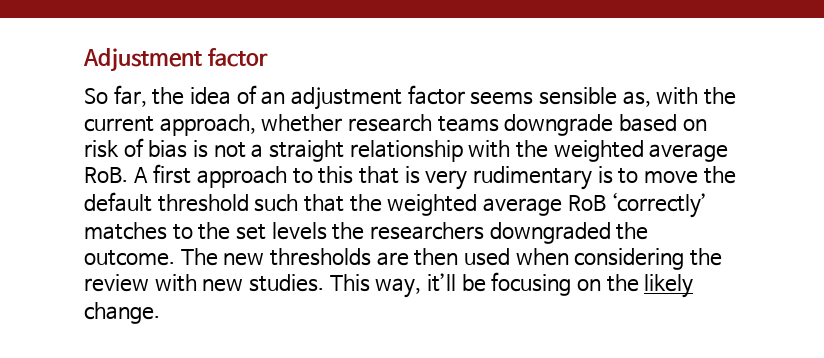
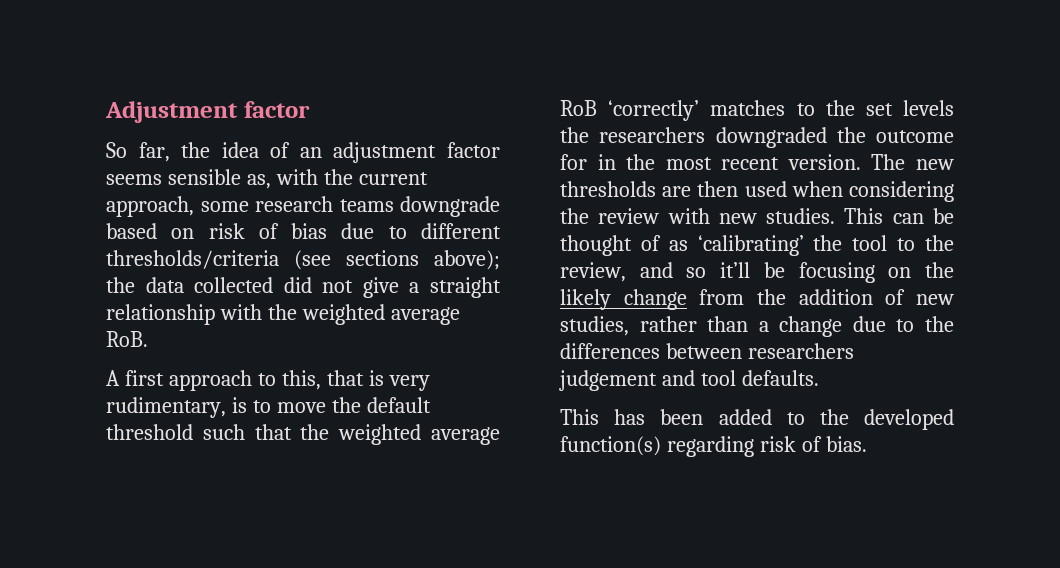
[261,114,343,132] whether -> [200,201,249,212] some
[192,140,246,158] is not -> [341,223,501,239] [106,250,500,270] [106,277,399,298] due to different thresholds/criteria (see sections above); the data collected did not give
(128, 175) none -> (148, 339) //
[318,166,354,184] this -> [281,370,321,390] this,
[472,166,592,190] rudimentary -> [106,397,226,418] rudimentary,
[84,250,175,266] outcome. -> [876,130,954,143] [560,154,861,170] outcome for in the most recent version.
[375,278,422,298] way, -> [892,208,954,224] [560,235,954,256] [560,262,707,282] can be thought of as ‘calibrating’ the tool to the review, and so
[84,302,160,324] change. -> [623,289,954,310] [560,316,954,337] [560,343,854,359] [559,370,819,391] [560,409,954,430] [560,436,867,457] change from the addition of new studies, rather than a change due to the differences between researchers judgement and tool defaults. // This has been added to the developed function(s) regarding risk of bias.

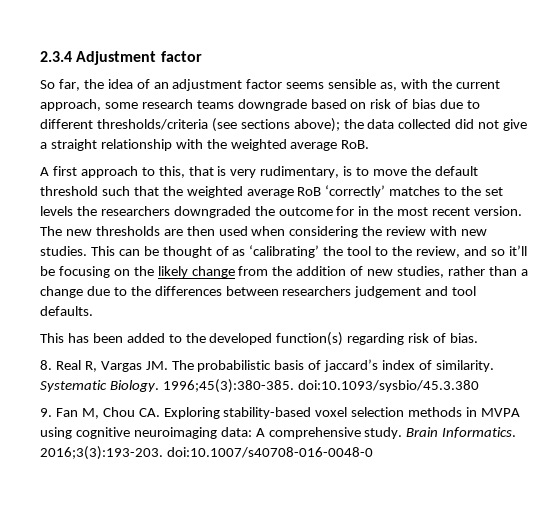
(105, 112) none -> [40,51,72,62] 2.3.4
(867, 444) none -> [40,359,494,372] [40,379,479,393] [40,407,521,419] [40,427,517,439] [40,446,373,460] // 8. Real R, Vargas JM. The probabilistic basis of jaccard’s index of similarity. Systematic Biology. 1996;45(3):380-385. doi:10.1093/sysbio/45.3.380 // 9. Fan M, Chou CA. Exploring stability-based voxel selection methods in MVPA using cognitive neuroimaging data: A comprehensive study. Brain Informatics. 2016;3(3):193-203. doi:10.1007/s40708-016-0048-0

